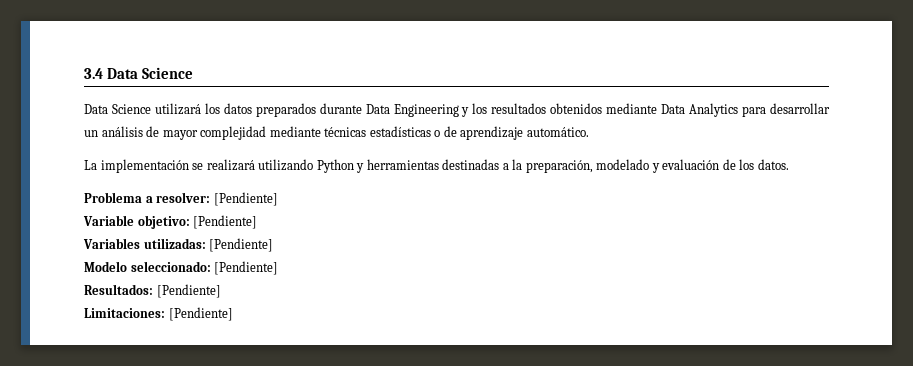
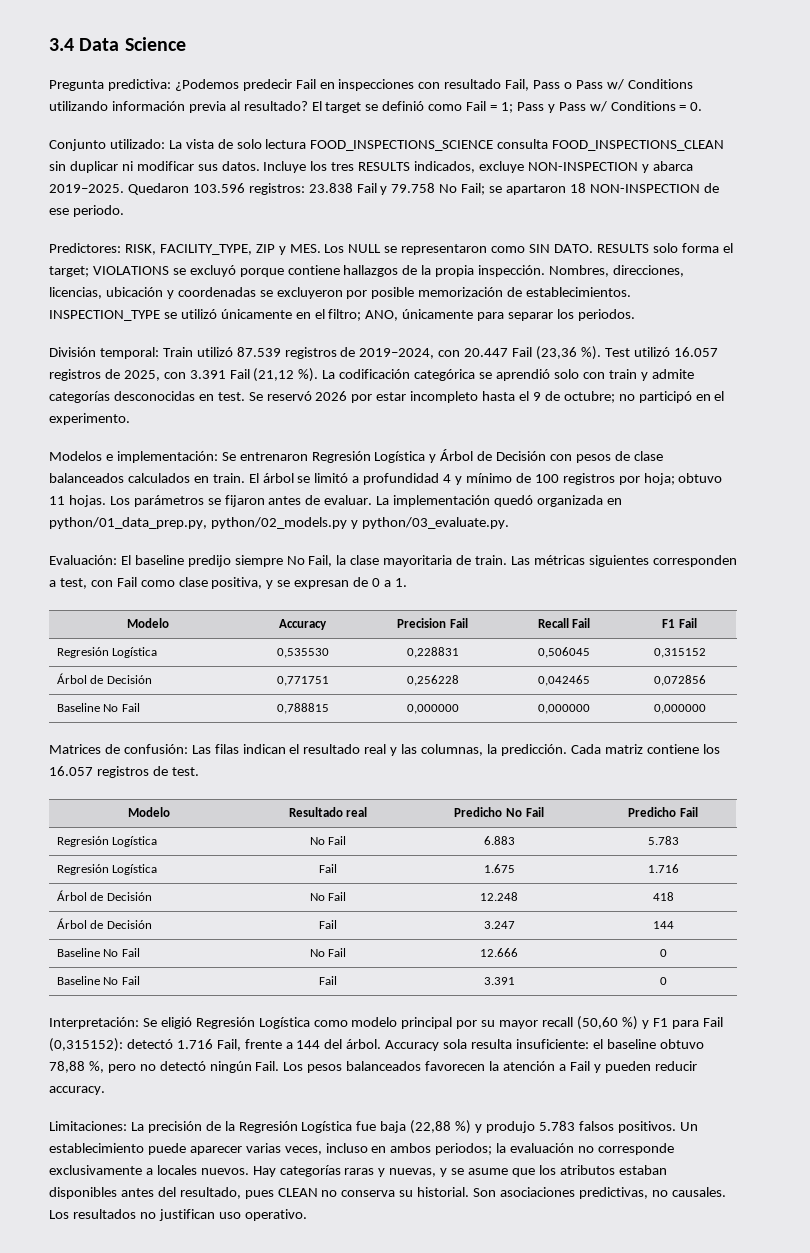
[84,103,831,117] [84,126,589,140] [84,159,789,173] [84,192,278,206] [83,215,258,229] [83,238,274,252] [84,261,279,275] [84,284,221,298] [84,307,233,321] Data Science utilizará los datos preparados durante Data Engineering y los resultados obtenidos mediante Data Analytics para desarrollar un análisis de mayor complejidad mediante técnicas estadísticas o de aprendizaje automático. // La implementación se realizará utilizando Python y herramientas destinadas a la preparación, modelado y evaluación de los datos. // Problema a resolver: [Pendiente] // Variable objetivo: [Pendiente] // Variables utilizadas: [Pendiente] // Modelo seleccionado: [Pendiente] // Resultados: [Pendiente] // Limitaciones: [Pendiente] -> [49,79,693,91] [49,101,703,113] [49,139,725,151] [49,161,693,173] [49,183,719,195] [49,205,124,217] [49,243,733,255] [49,265,684,277] [49,287,632,299] [49,309,635,321] [49,346,718,360] [49,368,694,382] [49,391,725,403] [49,413,130,425] [49,449,663,463] [49,473,723,485] [49,495,622,507] [49,517,509,529] [49,555,737,567] [49,577,407,589] [126,618,169,628] [279,619,327,630] [397,618,468,628] [537,618,591,628] [662,618,697,628] [56,647,158,658] [276,648,329,658] [406,647,459,658] [538,647,590,658] [653,648,706,658] [56,673,152,684] [276,676,329,686] [406,675,459,686] [538,675,590,686] [653,675,706,686] [56,703,140,712] [276,703,329,714] [406,704,459,714] [538,704,590,714] [653,704,706,714] [49,744,720,756] [49,766,199,778] [127,807,170,817] [288,807,368,817] [454,807,544,817] [628,807,698,817] [56,836,158,847] [309,836,347,845] [483,836,515,845] [647,836,679,845] [56,864,158,875] [319,864,337,873] [483,864,515,873] [647,864,679,873] [56,890,152,901] [309,892,347,901] [480,892,518,901] [652,892,674,901] [56,918,152,929] [319,920,337,929] [483,921,515,929] [652,921,674,929] [56,948,140,957] [309,948,347,957] [480,948,518,957] [659,949,667,957] [56,976,140,985] [319,976,337,985] [483,977,515,985] [659,977,667,985] [49,1016,723,1030] [49,1038,704,1052] [49,1061,697,1073] [49,1086,105,1095] [49,1120,698,1134] [49,1143,674,1155] [49,1165,667,1177] [49,1187,726,1199] [49,1209,307,1221] Pregunta predictiva: ¿Podemos predecir Fail en inspecciones con resultado Fail, Pass o Pass w/ Conditions utilizando información previa al resultado? El target se definió como Fail = 1; Pass y Pass w/ Conditions = 0. // Conjunto utilizado: La vista de solo lectura FOOD_INSPECTIONS_SCIENCE consulta FOOD_INSPECTIONS_CLEAN sin duplicar ni modificar sus datos. Incluye los tres RESULTS indicados, excluye NON-INSPECTION y abarca 2019–2025. Quedaron 103.596 registros: 23.838 Fail y 79.758 No Fail; se apartaron 18 NON-INSPECTION de ese periodo. // Predictores: RISK, FACILITY_TYPE, ZIP y MES. Los NULL se representaron como SIN DATO. RESULTS solo forma el target; VIOLATIONS se excluyó porque contiene hallazgos de la propia inspección. Nombres, direcciones, licencias, ubicación y coordenadas se excluyeron por posible memorización de establecimientos. INSPECTION_TYPE se utilizó únicamente en el filtro; ANO, únicamente para separar los periodos. // División temporal: Train utilizó 87.539 registros de 2019–2024, con 20.447 Fail (23,36 %). Test utilizó 16.057 registros de 2025, con 3.391 Fail (21,12 %). La codificación categórica se aprendió solo con train y admite categorías desconocidas en test. Se reservó 2026 por estar incompleto hasta el 9 de octubre; no participó en el experimento. // Modelos e implementación: Se entrenaron Regresión Logística y Árbol de Decisión con pesos de clase balanceados calculados en train. El árbol se limitó a profundidad 4 y mínimo de 100 registros por hoja; obtuvo 11 hojas. Los parámetros se fijaron antes de evaluar. La implementación quedó organizada en python/01_data_prep.py, python/02_models.py y python/03_evaluate.py. // Evaluación: El baseline predijo siempre No Fail, la clase mayoritaria de train. Las métricas siguientes corresponden a test, con Fail como clase positiva, y se expresan de 0 a 1. // Modelo | Accuracy | Precision Fail | Recall Fail | F1 Fail // Regresión Logística | 0,535530 | 0,228831 | 0,506045 | 0,315152 // Árbol de Decisión | 0,771751 | 0,256228 | 0,042465 | 0,072856 // Baseline No Fail | 0,788815 | 0,000000 | 0,000000 | 0,000000 // Matrices de confusión: Las filas indican el resultado real y las columnas, la predicción. Cada matriz contiene los 16.057 registros de test. // Modelo | Resultado real | Predicho No Fail | Predicho Fail // Regresión Logística | No Fail | 6.883 | 5.783 // Regresión Logística | Fail | 1.675 | 1.716 // Árbol de Decisión | No Fail | 12.248 | 418 // Árbol de Decisión | Fail | 3.247 | 144 // Baseline No Fail | No Fail | 12.666 | 0 // Baseline No Fail | Fail | 3.391 | 0 // Interpretación: Se eligió Regresión Logística como modelo principal por su mayor recall (50,60 %) y F1 para Fail (0,315152): detectó 1.716 Fail, frente a 144 del árbol. Accuracy sola resulta insuficiente: el baseline obtuvo 78,88 %, pero no detectó ningún Fail. Los pesos balanceados favorecen la atención a Fail y pueden reducir accuracy. // Limitaciones: La precisión de la Regresión Logística fue baja (22,88 %) y produjo 5.783 falsos positivos. Un establecimiento puede aparecer varias veces, incluso en ambos periodos; la evaluación no corresponde exclusivamente a locales nuevos. Hay categorías raras y nuevas, y se asume que los atributos estaban disponibles antes del resultado, pues CLEAN no conserva su historial. Son asociaciones predictivas, no causales. Los resultados no justifican uso operativo.

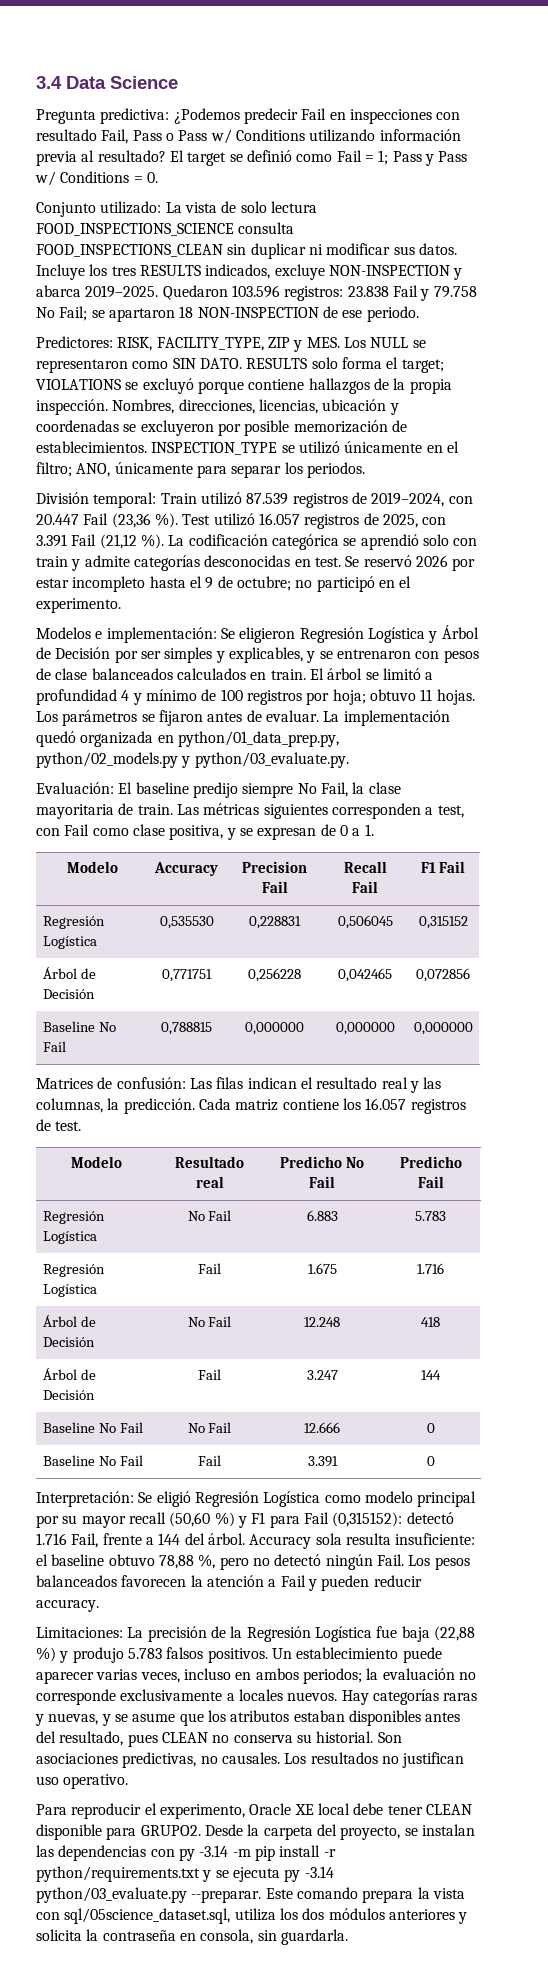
[239,452,308,461] entrenaron -> [239,627,296,643] eligieron
(547, 456) none -> [114,647,411,663] por ser simples y explicables, y se entrenaron
(307, 1215) none -> [36,1803,472,1819] [36,1824,475,1840] [36,1845,336,1861] [36,1866,334,1882] [36,1887,465,1903] [36,1908,468,1924] [36,1929,348,1945] // Para reproducir el experimento, Oracle XE local debe tener CLEAN disponible para GRUPO2. Desde la carpeta del proyecto, se instalan las dependencias con py -3.14 -m pip install -r python/requirements.txt y se ejecuta py -3.14 python/03_evaluate.py --preparar. Este comando prepara la vista con sql/05science_dataset.sql, utiliza los dos módulos anteriores y solicita la contraseña en consola, sin guardarla.

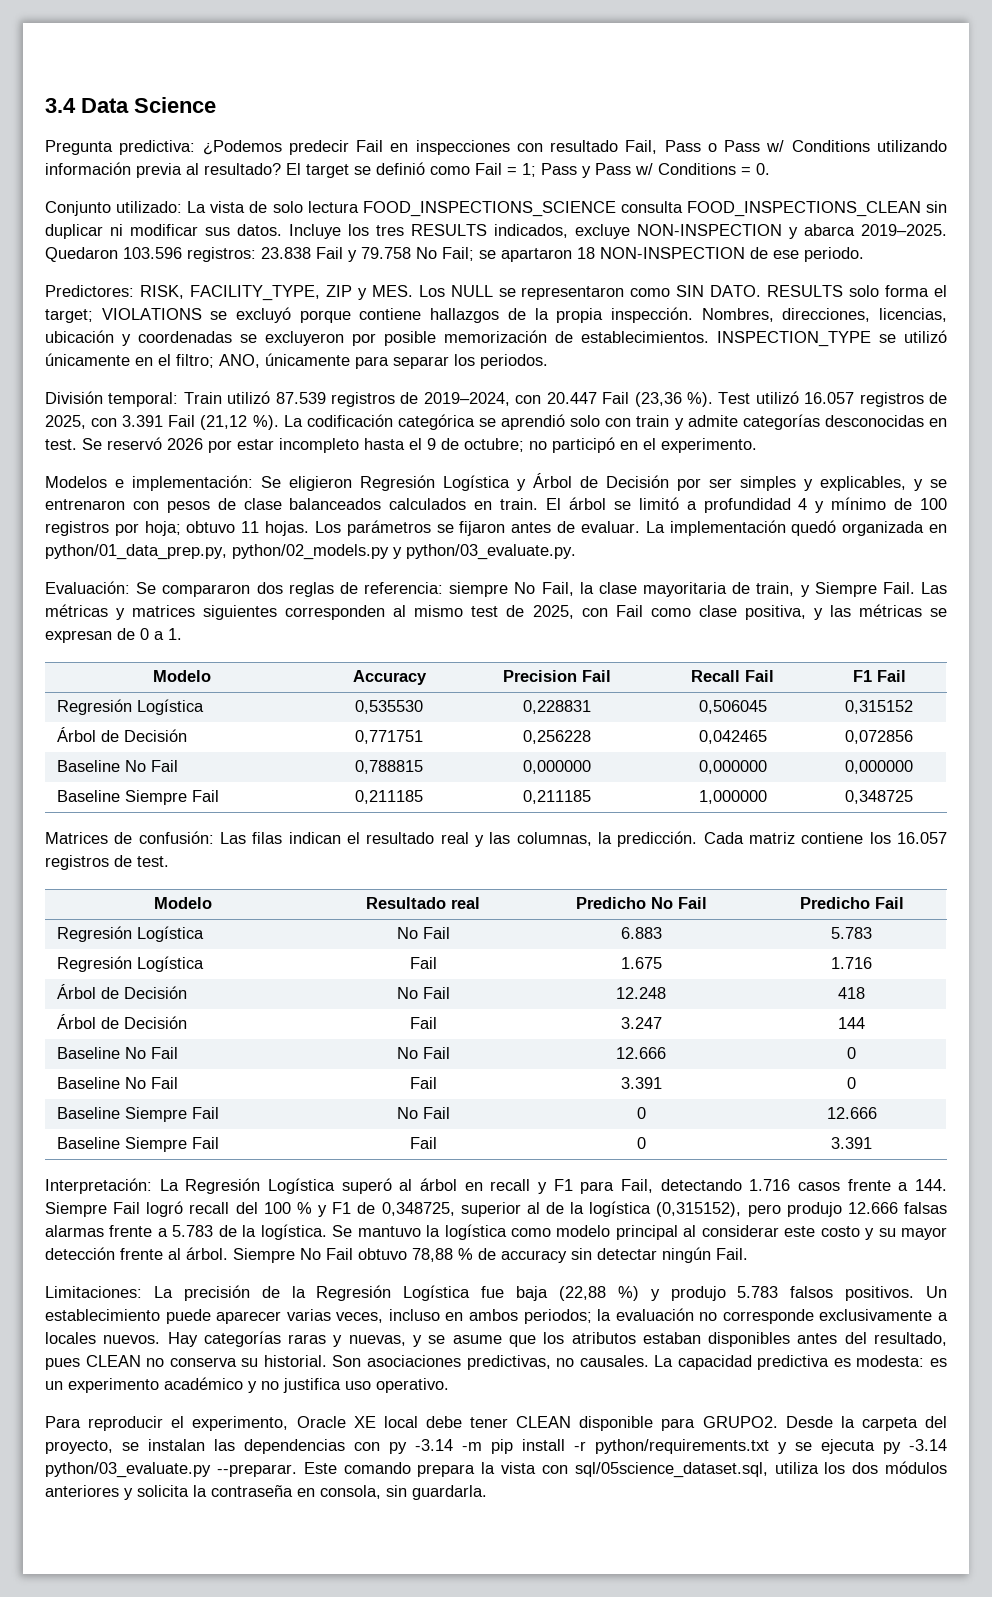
[118,782,238,798] El baseline predijo -> [136,582,443,597] Se compararon dos reglas de referencia:
[137,803,464,819] train. Las métricas siguientes corresponden a test, -> [756,582,947,597] [45,604,574,620] train, y Siempre Fail. Las métricas y matrices siguientes corresponden al mismo test de 2025,
(236, 834) none -> [829,604,922,617] las métricas
(473, 1028) none -> [57,790,220,805] [355,790,423,804] [522,790,591,804] [698,790,767,804] [845,790,913,804] // Baseline Siempre Fail | 0,211185 | 0,211185 | 1,000000 | 0,348725
[36,1491,477,1507] [36,1512,454,1528] [36,1533,476,1549] [36,1554,470,1570] [36,1575,422,1591] [36,1599,99,1612] // Interpretación: Se eligió Regresión Logística como modelo principal por su mayor recall (50,60 %) y F1 para Fail (0,315152): detectó 1.716 Fail, frente a 144 del árbol. Accuracy sola resulta insuficiente: el baseline obtuvo 78,88 %, pero no detectó ningún Fail. Los pesos balanceados favorecen la atención a Fail y pueden reducir accuracy. -> [57,1107,220,1122] [396,1107,450,1119] [636,1107,646,1119] [826,1107,877,1119] [57,1137,220,1152] [409,1137,437,1149] [636,1137,646,1149] [831,1137,872,1149] [45,1178,947,1194] [45,1201,947,1217] [45,1224,948,1240] [45,1247,748,1263] // Baseline Siempre Fail | No Fail | 0 | 12.666 // Baseline Siempre Fail | Fail | 0 | 3.391 // Interpretación: La Regresión Logística superó al árbol en recall y F1 para Fail, detectando 1.716 casos frente a 144. Siempre Fail logró recall del 100 % y F1 de 0,348725, superior al de la logística (0,315152), pero produjo 12.666 falsas alarmas frente a 5.783 de la logística. Se mantuvo la logística como modelo principal al considerar este costo y su mayor detección frente al árbol. Siempre No Fail obtuvo 78,88 % de accuracy sin detectar ningún Fail.
[284,1752,465,1768] Los resultados no justifican -> [654,1355,947,1370] [45,1377,341,1393] La capacidad predictiva es modesta: es un experimento académico y no justifica

